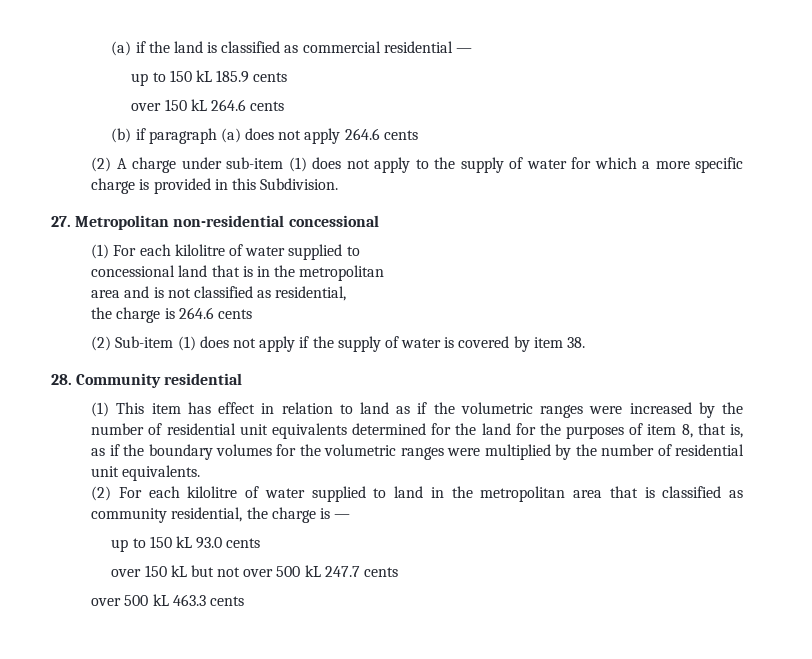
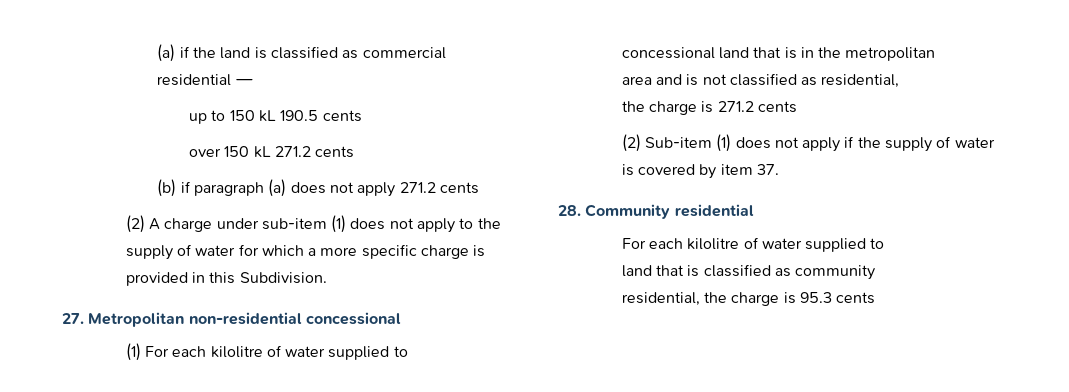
[216,70,288,83] [131,99,247,111] 185.9 cents // over 150 kL 264.6 -> [280,110,362,122] [189,146,312,158] 190.5 cents // over 150 kL 271.2
[344,128,380,140] 264.6 -> [399,182,436,193] 271.2
[178,307,214,319] 264.6 -> [717,101,754,112] 271.2
[567,337,586,348] 38. -> [756,164,779,175] 37.
[91,402,743,418] [91,423,744,439] [91,444,744,460] [91,465,201,481] [91,486,603,502] (1) This item has effect in relation to land as if the volumetric ranges were increased by the number of residential unit equivalents determined for the land for the purposes of item 8, that is, as if the boundary volumes for the volumetric ranges were multiplied by the number of residential unit equivalents. // (2) For each kilolitre of water supplied to land in the metropolitan area -> [621,237,885,252] [621,265,652,277] For each kilolitre of water supplied to // land
(168, 515) none -> (876, 272) //
[334,514,351,519] [111,536,261,552] [111,565,399,577] [91,594,206,606] — // up to 150 kL 93.0 cents // over 150 kL but not over 500 kL 247.7 cents // over 500 kL 463.3 -> [799,292,832,303] 95.3

